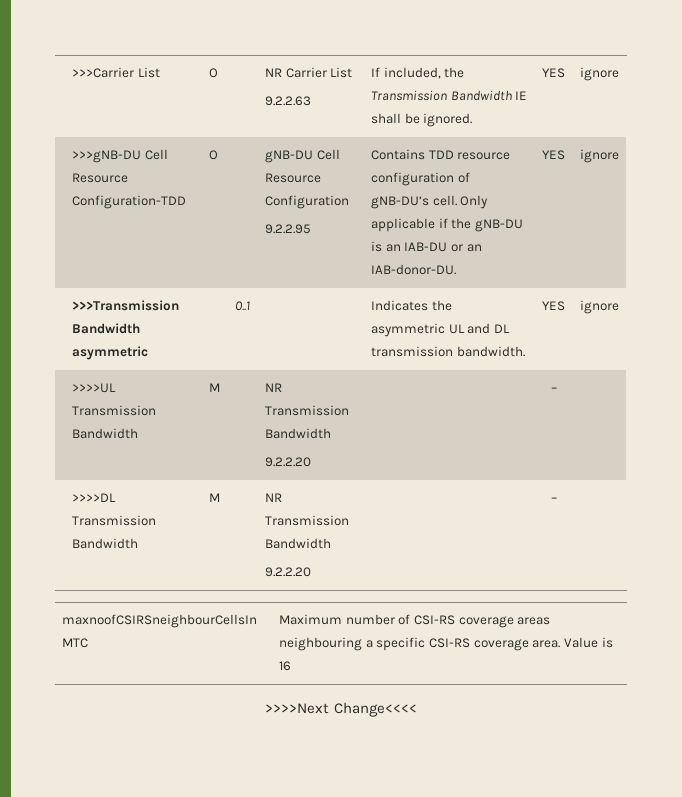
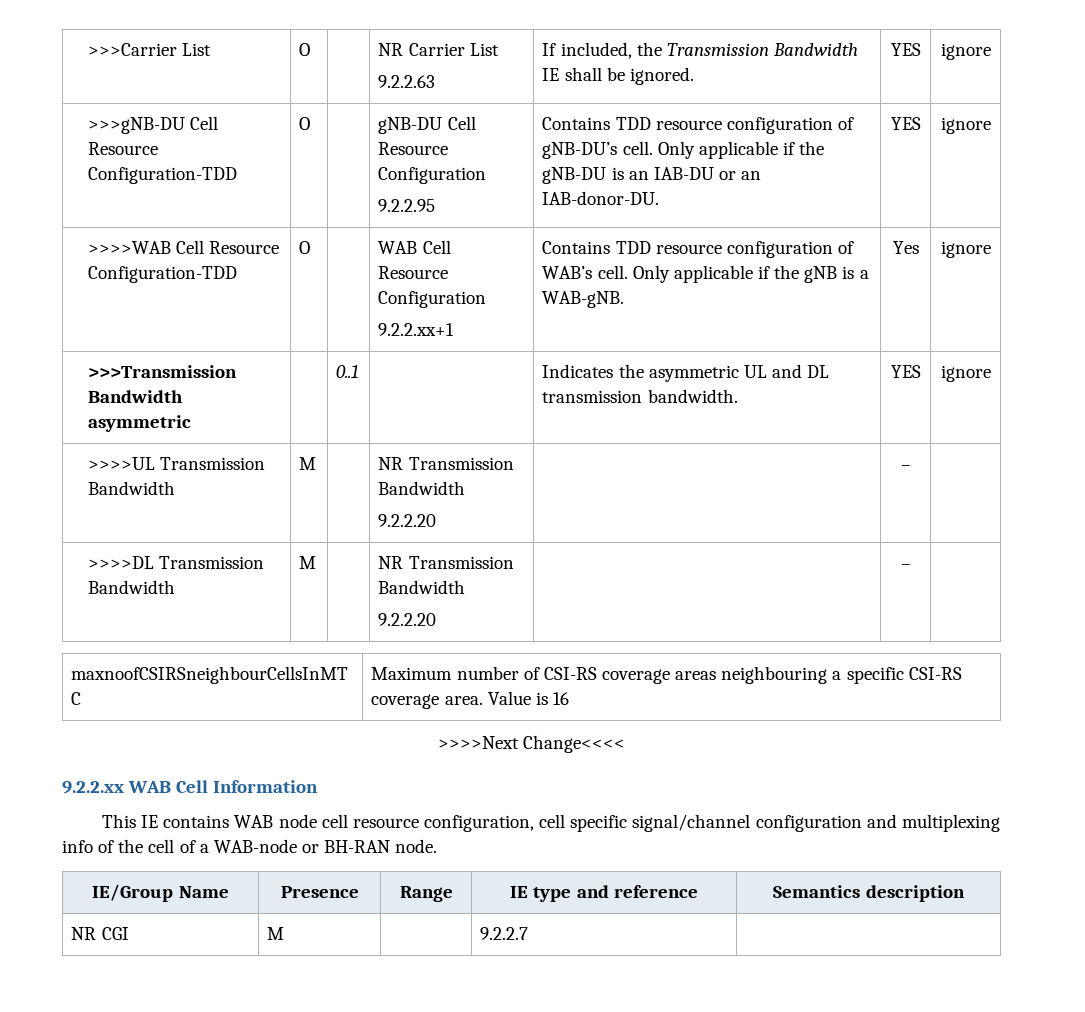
(619, 156) none -> [87,240,280,254] [87,266,237,283] [299,241,311,254] [378,240,451,254] [378,266,449,279] [378,291,487,308] [378,323,455,336] [542,241,854,258] [542,265,869,283] [542,291,625,308] [892,241,919,254] [940,241,991,258] // >>>>WAB Cell Resource Configuration-TDD | O | | WAB Cell Resource Configuration // 9.2.2.xx+1 | Contains TDD resource configuration of WAB’s cell. Only applicable if the gNB is a WAB-gNB. | Yes | ignore
(417, 709) none -> [62,780,319,794] [102,814,1000,832] [62,839,438,853] [92,884,229,902] [280,886,359,898] [399,886,453,902] [510,885,698,902] [773,885,965,902] [71,927,129,940] [267,927,285,940] [480,927,529,940] // 9.2.2.xx WAB Cell Information // This IE contains WAB node cell resource configuration, cell specific signal/channel configuration and multiplexing info of the cell of a WAB-node or BH-RAN node. // IE/Group Name | Presence | Range | IE type and reference | Semantics description // NR CGI | M | | 9.2.2.7 |

